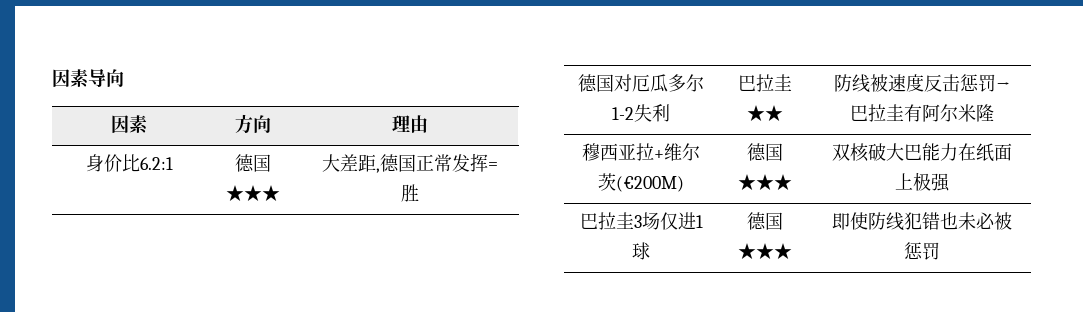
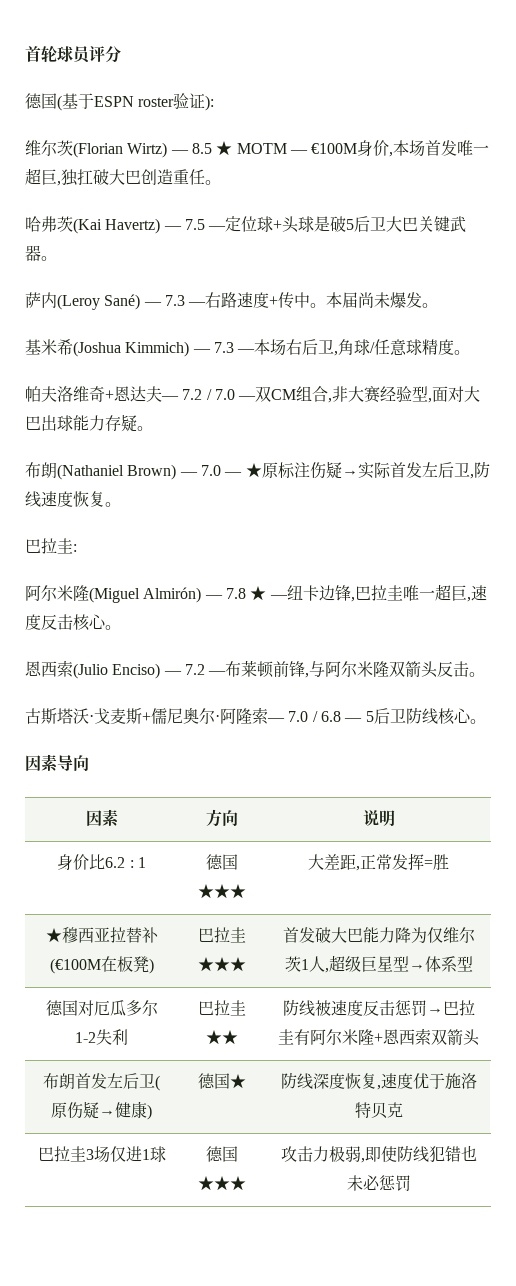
(52, 78) none -> [25,45,121,64] [25,93,215,111] [25,140,490,158] [25,168,221,186] [25,216,467,234] [25,245,57,261] [25,292,439,310] [25,339,471,357] [25,386,481,403] [25,414,153,432] [25,461,490,480] [25,491,121,507] [25,538,77,554] [25,584,487,603] [25,614,121,631] [25,660,486,679] [25,707,486,725] 首轮球员评分 // 德国(基于ESPN roster验证): // 维尔茨(Florian Wirtz) — 8.5 ★ MOTM — €100M身价,本场首发唯一超巨,独扛破大巴创造重任。 // 哈弗茨(Kai Havertz) — 7.5 —定位球+头球是破5后卫大巴关键武器。 // 萨内(Leroy Sané) — 7.3 —右路速度+传中。本届尚未爆发。 // 基米希(Joshua Kimmich) — 7.3 —本场右后卫,角球/任意球精度。 // 帕夫洛维奇+恩达夫— 7.2 / 7.0 —双CM组合,非大赛经验型,面对大巴出球能力存疑。 // 布朗(Nathaniel Brown) — 7.0 — ★原标注伤疑→实际首发左后卫,防线速度恢复。 // 巴拉圭: // 阿尔米隆(Miguel Almirón) — 7.8 ★ —纽卡边锋,巴拉圭唯一超巨,速度反击核心。 // 恩西索(Julio Enciso) — 7.2 —布莱顿前锋,与阿尔米隆双箭头反击。 // 古斯塔沃·戈麦斯+儒尼奥尔·阿隆索— 7.0 / 6.8 — 5后卫防线核心。 //
[391,115,428,133] 理由 -> [362,810,395,826] 说明
[139,157,173,170] 6.2:1 -> [105,857,146,868] 6.2 : 1
[379,154,416,172] 德国 -> (360, 868) none
(419, 193) none -> [45,927,158,943] [49,956,154,974] [198,927,246,943] [198,957,246,972] [282,927,475,943] [284,955,473,973] // ★穆西亚拉替补(€100M在板凳) | 巴拉圭★★★ | 首发破大巴能力降为仅维尔茨1人,超级巨星型→体系型
[582,143,700,161] [598,173,684,192] [747,143,783,161] [738,174,792,190] [831,143,1012,162] [894,172,950,192] // 穆西亚拉+维尔茨(€200M) | 德国★★★ | 双核破大巴能力在纸面上极强 -> [374,1028,480,1046] [43,1073,160,1091] [51,1101,152,1120] [198,1073,246,1089] [280,1072,477,1090] [354,1102,403,1119] +恩西索双箭头 // 布朗首发左后卫(原伤疑→健康) | 德国★ | 防线深度恢复,速度优于施洛特贝克
(792, 251) none -> [280,1146,365,1163] 攻击力极弱,
[993,212,1012,230] 被 -> (380, 1183) none

